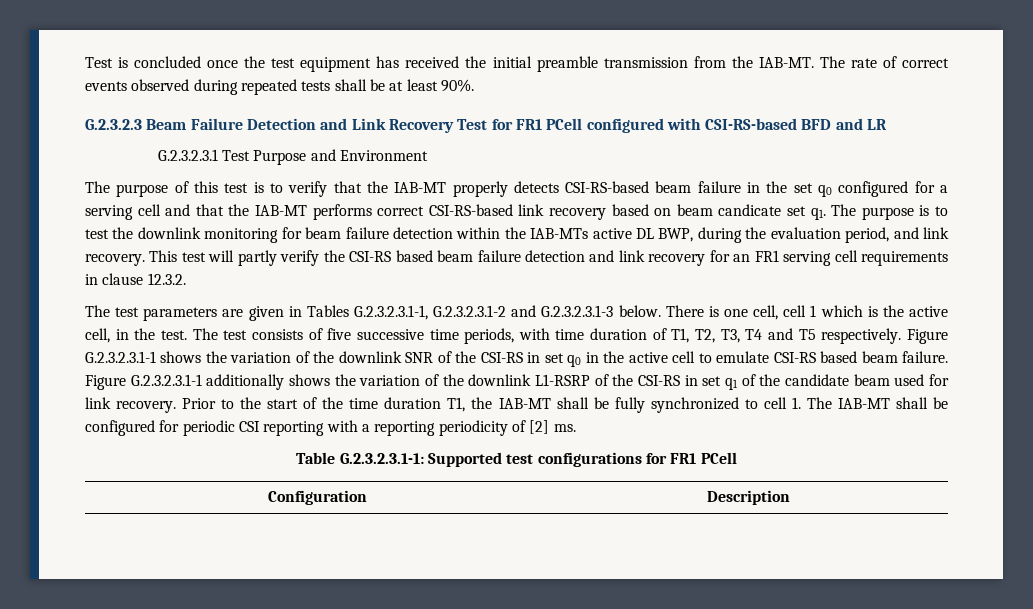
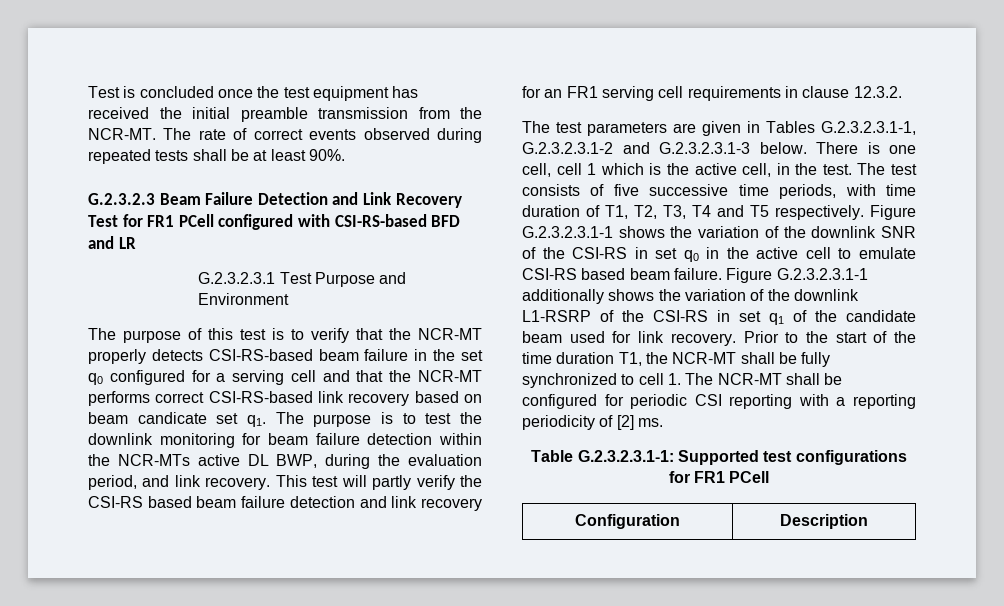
[758,57,814,68] IAB-MT. -> [88,128,156,140] NCR-MT.
[394,182,447,193] IAB-MT -> [418,328,482,340] NCR-MT
[254,205,307,216] IAB-MT -> [417,370,482,382] NCR-MT
[530,228,589,239] IAB-MTs -> [117,454,190,466] NCR-MTs
[498,398,551,409] IAB-MT -> [672,352,737,364] NCR-MT
[837,398,890,409] IAB-MT -> [717,373,782,385] NCR-MT

